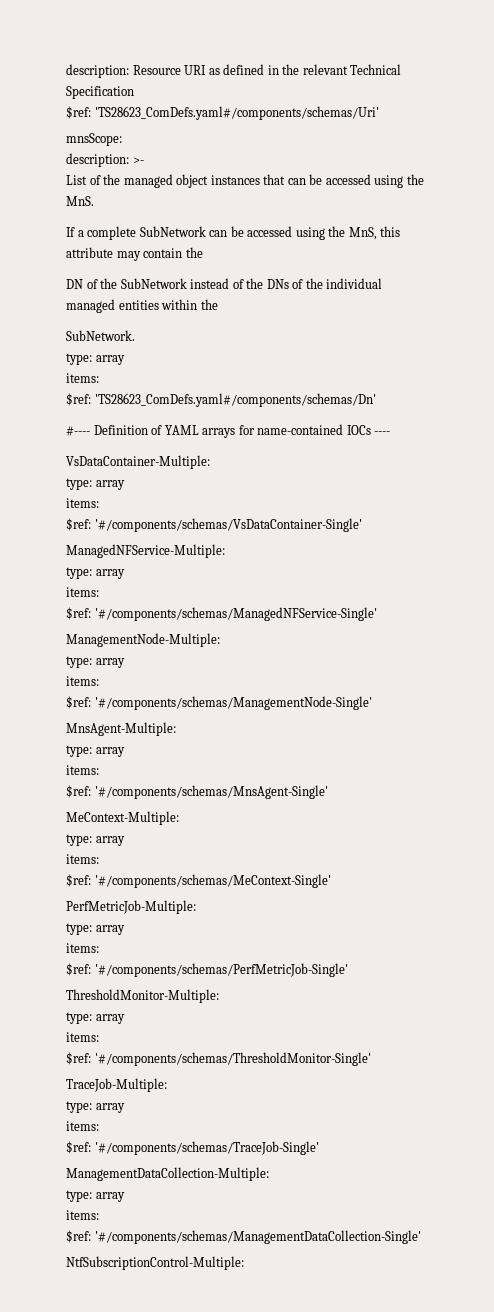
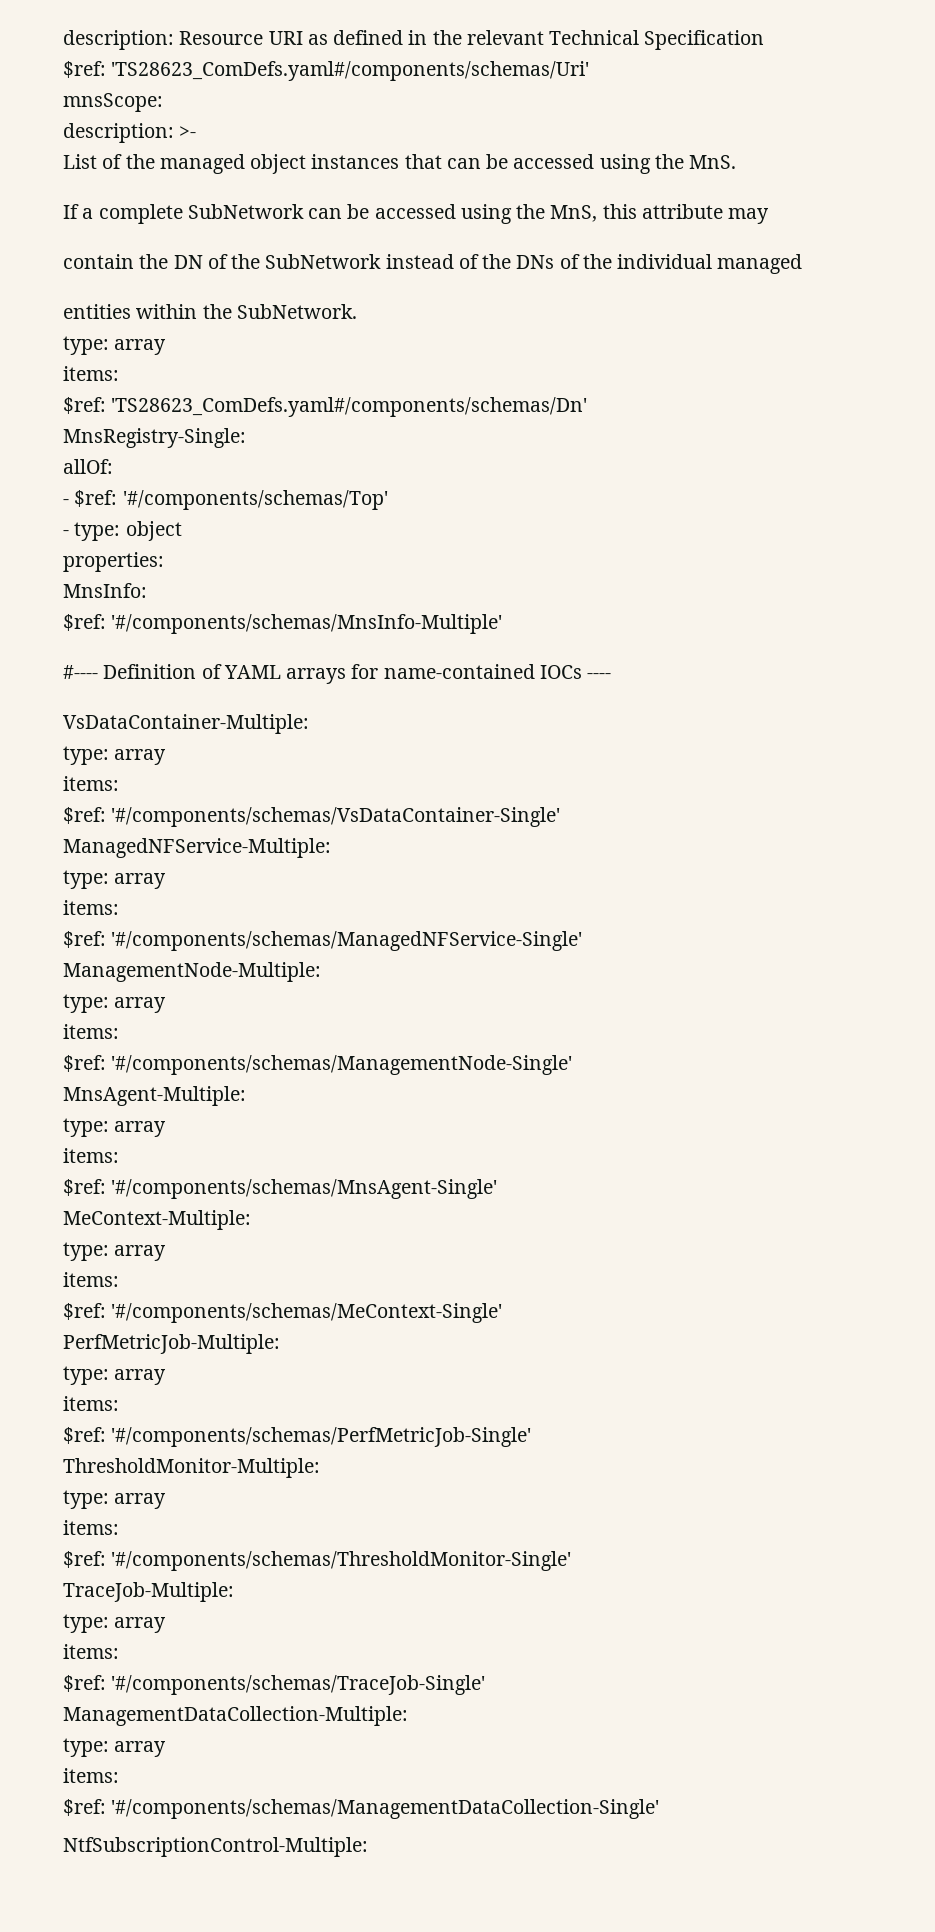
(141, 256) none -> (770, 216) //
(203, 252) // -> (169, 261) none
(115, 306) none -> (803, 264) //
(218, 304) // -> (232, 311) none
(376, 400) none -> [63,428,246,448] [63,459,113,474] [63,490,388,510] [63,521,182,541] [63,552,164,572] [63,583,147,598] [63,614,503,634] // MnsRegistry-Single: // allOf: // - $ref: '#/components/schemas/Top' // - type: object // properties: // MnsInfo: // $ref: '#/components/schemas/MnsInfo-Multiple'

